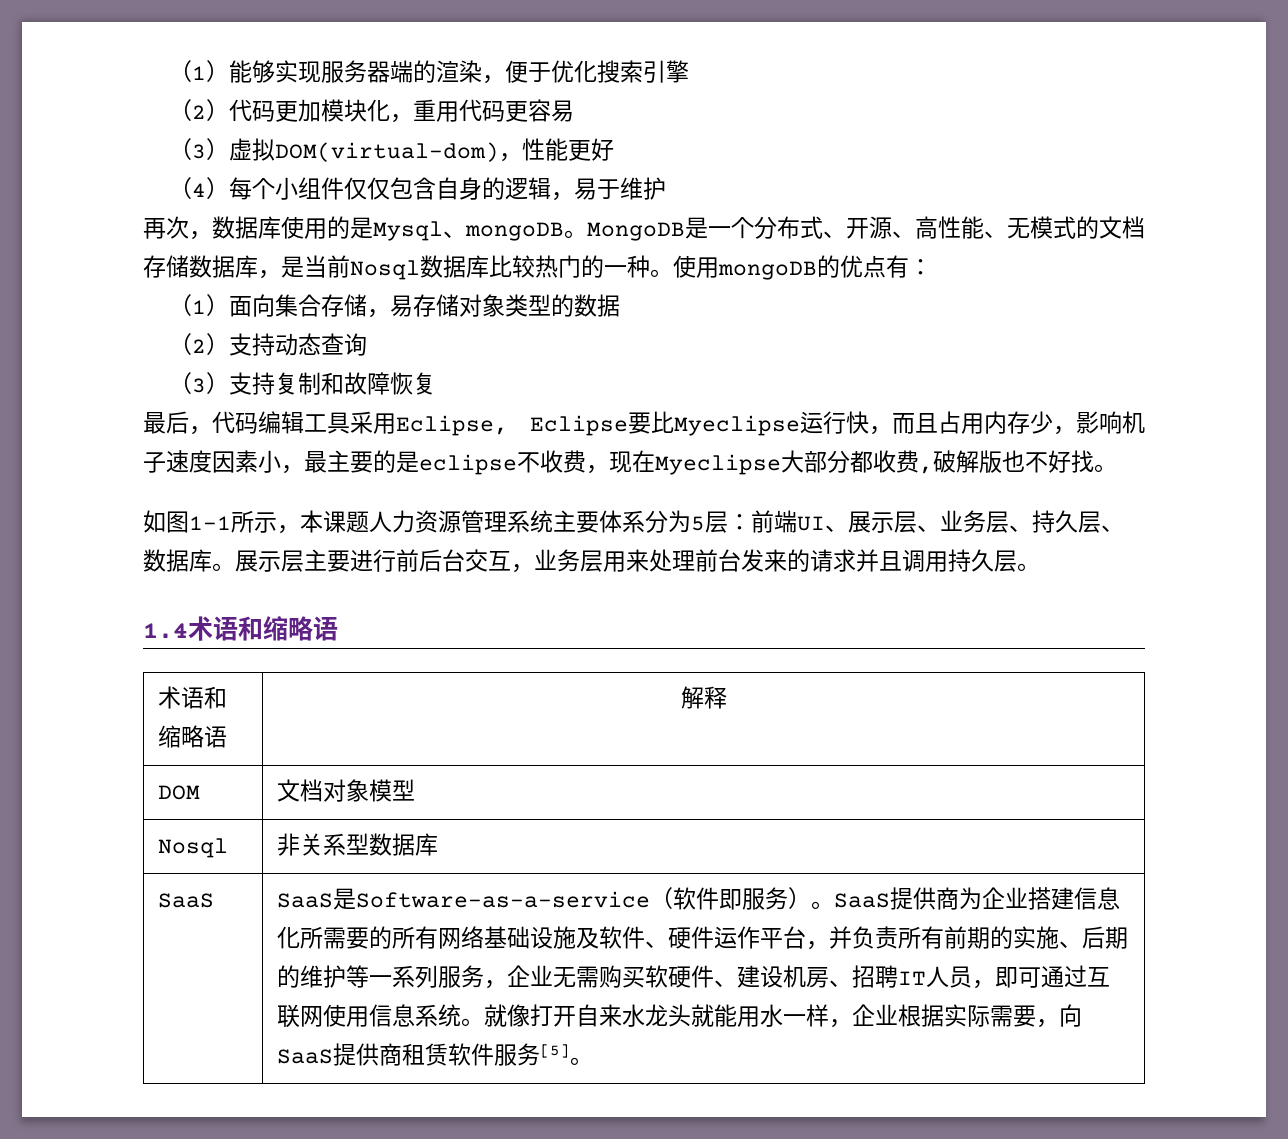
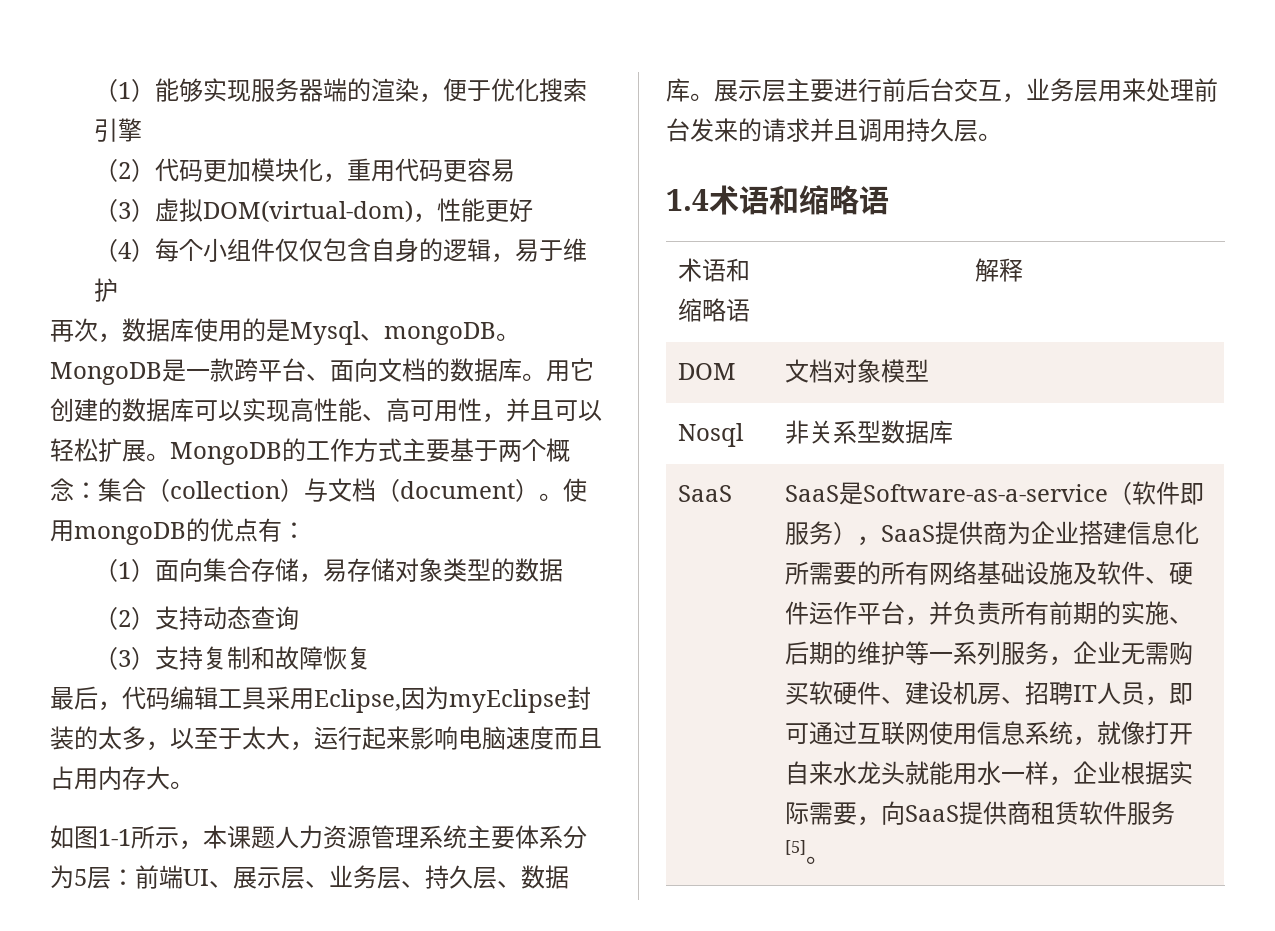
[731,216,1145,239] [143,255,650,280] 个分布式、开源、高性能、无模式的文档存储数据库，是当前Nosql数据库比较热门的一种 -> [210,358,594,382] [50,398,602,423] [50,438,570,465] [50,478,539,502] 款跨平台、面向文档的数据库。用它创建的数据库可以实现高性能、高可用性，并且可以轻松扩展。MongoDB的工作方式主要基于两个概念：集合（collection）与文档（document）
[530,411,1145,436] [143,450,1094,475] Eclipse要比Myeclipse运行快，而且占用内存少，影响机子速度因素小，最主要的是eclipse不收费，现在Myeclipse大部分都收费,破解版也不好找 -> [401,686,591,713] [50,726,602,751] [50,766,170,790] 因为myEclipse封装的太多，以至于太大，运行起来影响电脑速度而且占用内存大
[811,901,835,909] 。 -> [857,536,882,546] ，
[461,1018,485,1026] 。 -> [1073,736,1098,746] ，

